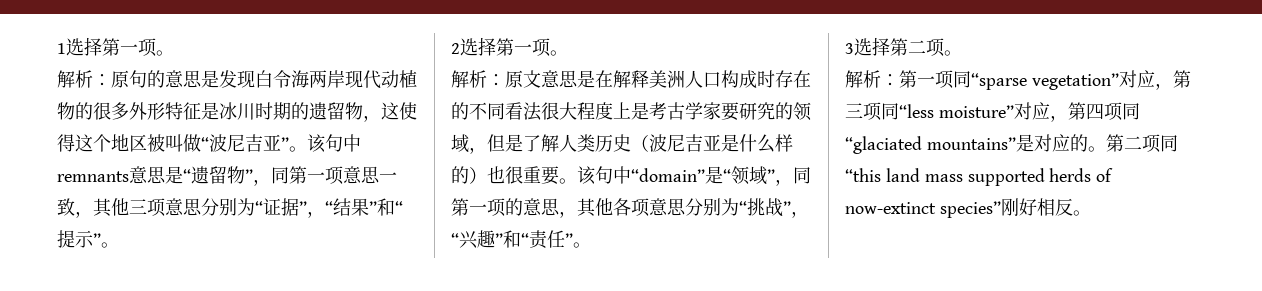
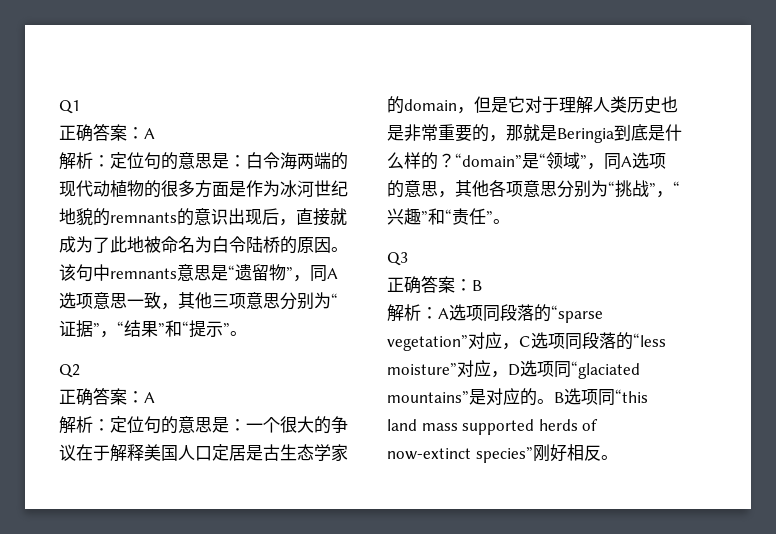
[57,37,174,57] [57,70,255,88] 1选择第一项。 // 解析：原句的意思是发现 -> [59,100,80,114] [59,123,155,142] [59,152,246,170] Q1 // 正确答案：A // 解析：定位句的意思是：
[327,70,345,88] 岸 -> [314,152,348,170] 端的
[129,102,417,122] [57,134,289,152] 外形特征是冰川时期的遗留物，这使得这个地区被叫做“波尼吉亚” -> [195,180,348,198] [59,208,347,226] [59,236,331,254] 方面是作为冰河世纪地貌的remnants的意识出现后，直接就成为了此地被命名为白令陆桥的原因
[289,166,325,184] 第一 -> [327,268,338,279] [59,292,76,309] A选
[451,37,568,57] [451,70,811,88] [451,102,812,121] [451,134,793,154] [451,166,631,185] 2选择第一项。 // 解析：原文意思是在解释美洲人口构成时存在的不同看法很大程度上是考古学家要研究的领域，但是了解人类历史（波尼吉亚是什么样的）也很重要。该句中 -> [59,364,80,378] [59,387,155,406] [59,416,348,434] [59,444,348,462] [387,96,678,114] [387,124,682,143] [387,152,455,170] Q2 // 正确答案：A // 解析：定位句的意思是：一个很大的争议在于解释美国人口定居是古生态学家的domain，但是它对于理解人类历史也是非常重要的，那就是Beringia到底是什么样的？
[451,198,487,216] 第一 -> [621,152,649,169] A选
[845,37,962,57] [845,70,1191,90] [845,102,899,121] 3选择第二项。 // 解析：第一项同“sparse vegetation”对应，第三项同 -> [387,252,408,266] [387,275,482,294] [387,304,603,323] [387,332,633,351] Q3 // 正确答案：B // 解析：A选项同段落的“sparse vegetation”对应，C选项同段落的
[1067,102,1104,120] 第四 -> [508,360,537,377] D选
[1105,134,1142,152] 第二 -> [554,388,581,405] B选

